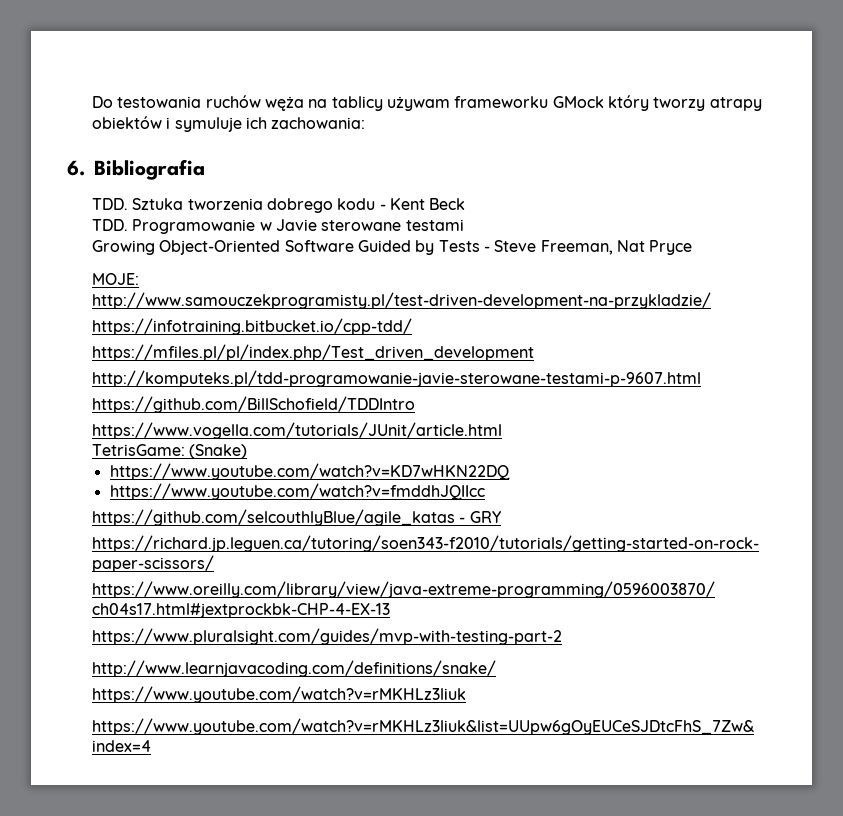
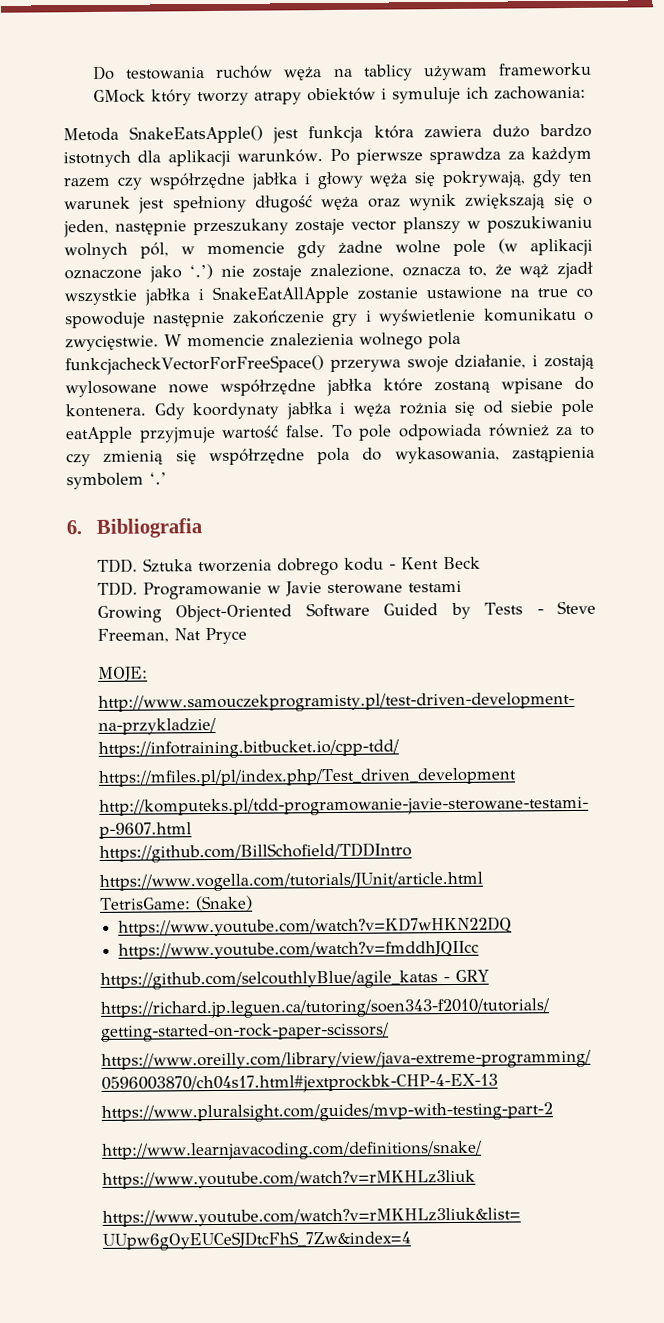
(366, 123) none -> [63,123,593,144] [63,146,592,168] [63,170,592,190] [64,193,593,214] [63,215,593,238] [64,238,593,260] [64,261,595,283] [64,285,593,306] [65,307,595,330] [65,331,461,352] [65,354,596,376] [65,376,594,398] [65,399,595,420] [66,423,595,444] [66,446,595,467] [66,472,167,490] // Metoda SnakeEatsApple() jest funkcja która zawiera dużo bardzo istotnych dla aplikacji warunków. Po pierwsze sprawdza za każdym razem czy współrzędne jabłka i głowy węża się pokrywają, gdy ten warunek jest spełniony długość węża oraz wynik zwiększają się o jeden, następnie przeszukany zostaje vector planszy w poszukiwaniu wolnych pól, w momencie gdy żadne wolne pole (w aplikacji oznaczone jako ‘.’) nie zostaje znalezione, oznacza to, że wąż zjadł wszystkie jabłka i SnakeEatAllApple zostanie ustawione na true co spowoduje następnie zakończenie gry i wyświetlenie komunikatu o zwycięstwie. W momencie znalezienia wolnego pola funkcjacheckVectorForFreeSpace() przerywa swoje działanie, i zostają wylosowane nowe współrzędne jabłka które zostaną wpisane do kontenera. Gdy koordynaty jabłka i węża rożnia się od siebie pole eatApple przyjmuje wartość false. To pole odpowiada również za to czy zmienią się współrzędne pola do wykasowania, zastąpienia symbolem ‘.’

